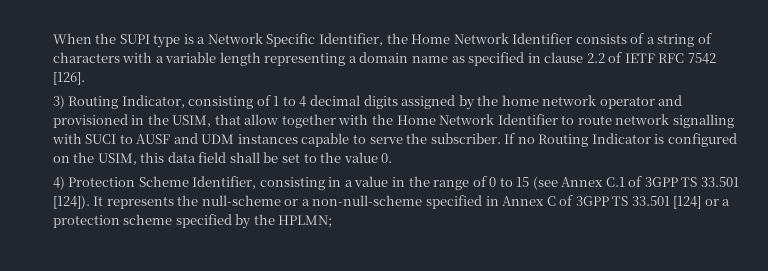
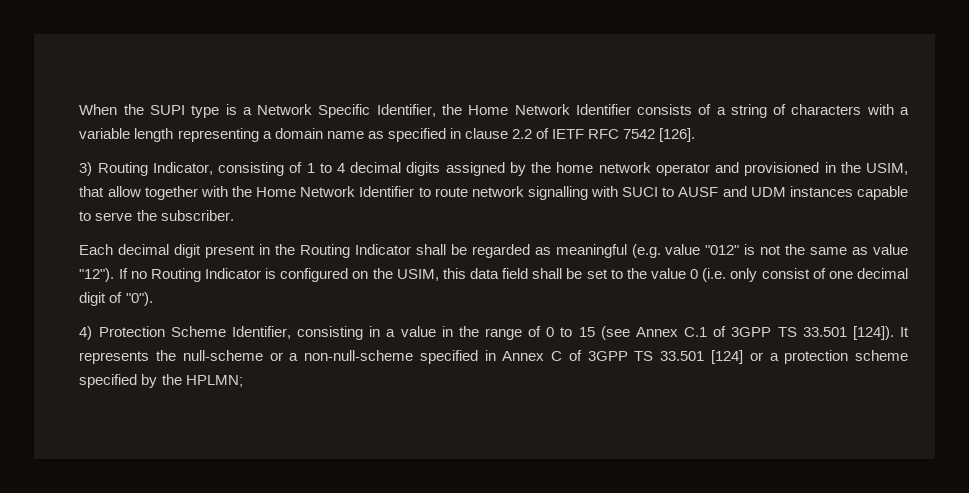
(501, 138) none -> [79,244,909,258] [79,268,115,282] // Each decimal digit present in the Routing Indicator shall be regarded as meaningful (e.g. value "012" is not the same as value "12").
[381,153,393,163] 0. -> [690,268,908,282] [79,292,153,306] 0 (i.e. only consist of one decimal digit of "0").

